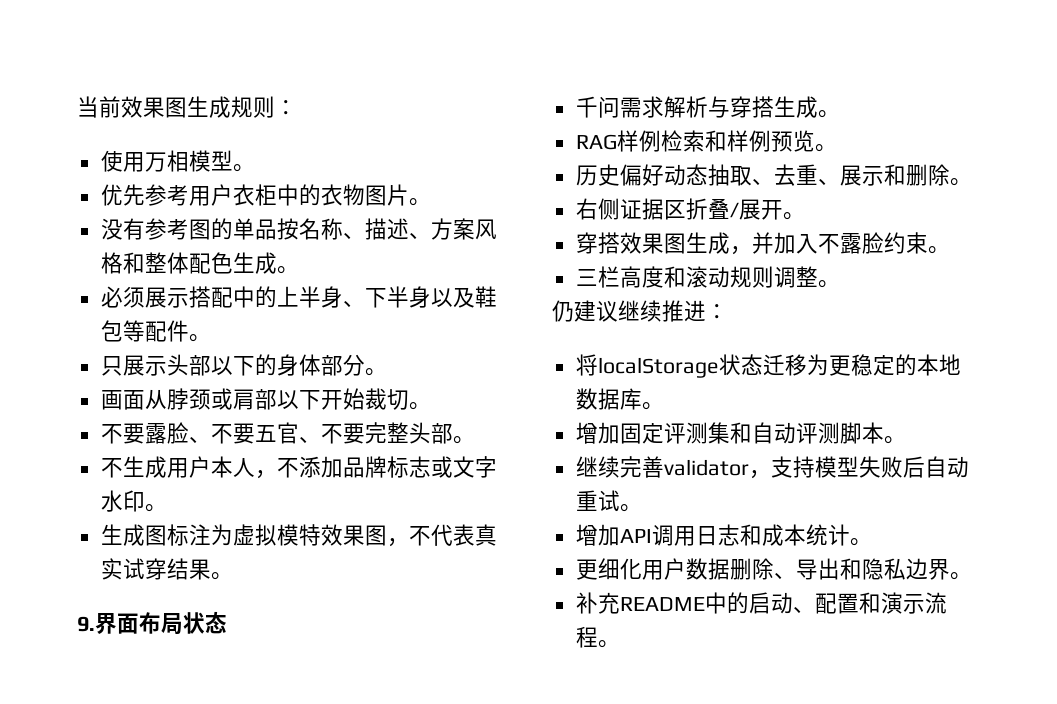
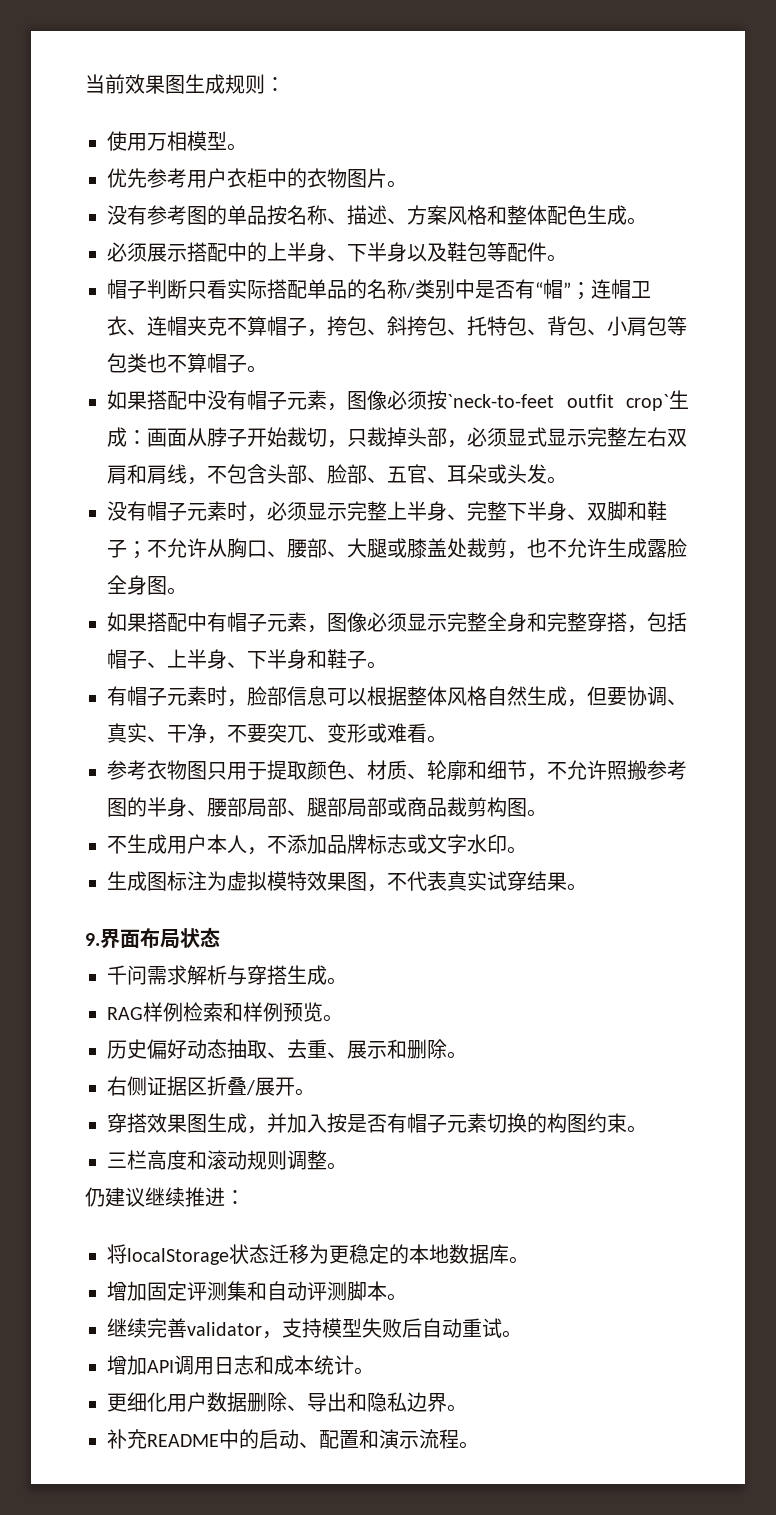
[100,354,387,376] [100,388,431,410] [100,422,453,444] 只展示头部以下的身体部分。 // 画面从脖颈或肩部以下开始裁切。 // 不要露脸、不要五官、不要完整头部 -> [107,279,651,300] [107,316,687,337] [107,353,267,373] [107,390,689,411] [107,427,687,448] [107,464,567,485] [107,501,667,522] [107,538,687,559] [107,575,187,595] [107,612,687,633] [107,649,387,669] [107,686,687,707] [107,723,447,744] [107,760,687,781] [107,797,527,817] 帽子判断只看实际搭配单品的名称/类别中是否有“帽”；连帽卫衣、连帽夹克不算帽子，挎包、斜挎包、托特包、背包、小肩包等包类也不算帽子。 // 如果搭配中没有帽子元素，图像必须按`neck-to-feet outfit crop`生成：画面从脖子开始裁切，只裁掉头部，必须显式显示完整左右双肩和肩线，不包含头部、脸部、五官、耳朵或头发。 // 没有帽子元素时，必须显示完整上半身、完整下半身、双脚和鞋子；不允许从胸口、腰部、大腿或膝盖处裁剪，也不允许生成露脸全身图。 // 如果搭配中有帽子元素，图像必须显示完整全身和完整穿搭，包括帽子、上半身、下半身和鞋子。 // 有帽子元素时，脸部信息可以根据整体风格自然生成，但要协调、真实、干净，不要突兀、变形或难看。 // 参考衣物图只用于提取颜色、材质、轮廓和细节，不允许照搬参考图的半身、腰部局部、腿部局部或商品裁剪构图
[817,232,884,254] 不露脸 -> [327,1113,587,1133] 按是否有帽子元素切换的构图

